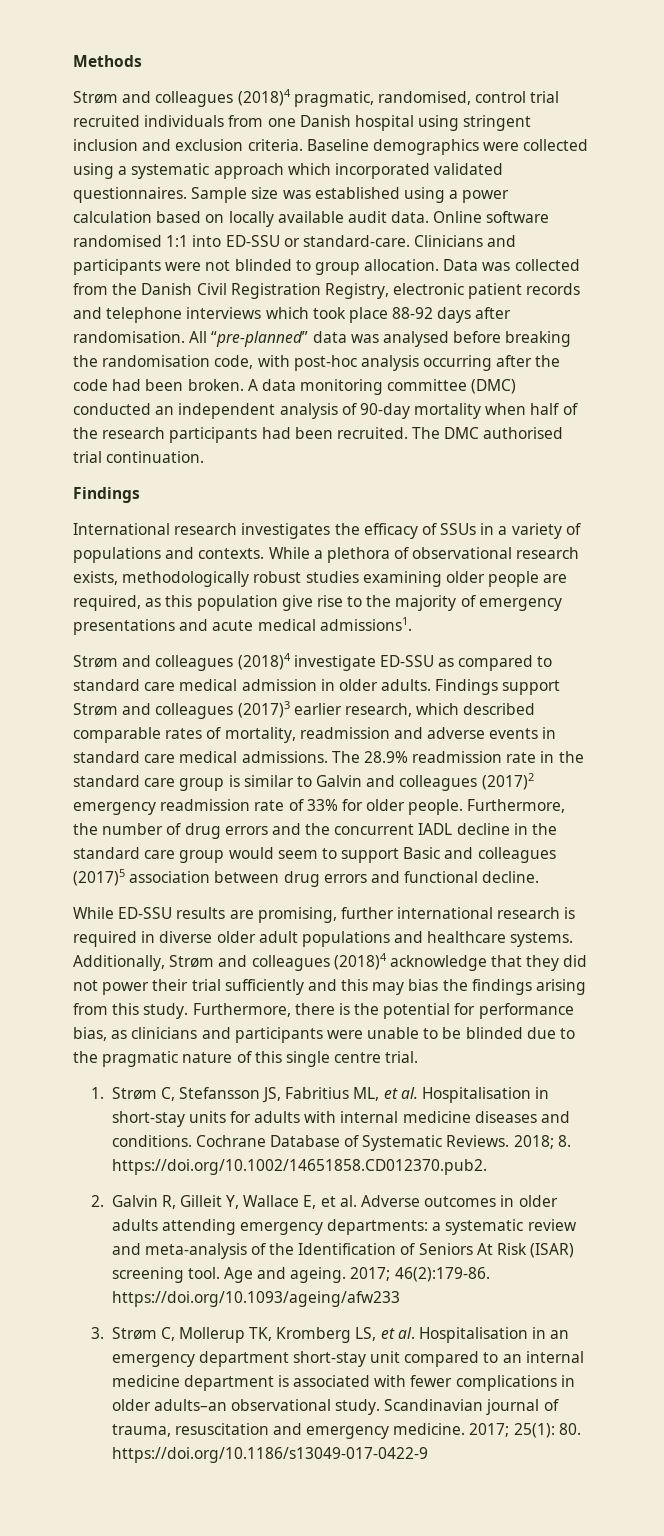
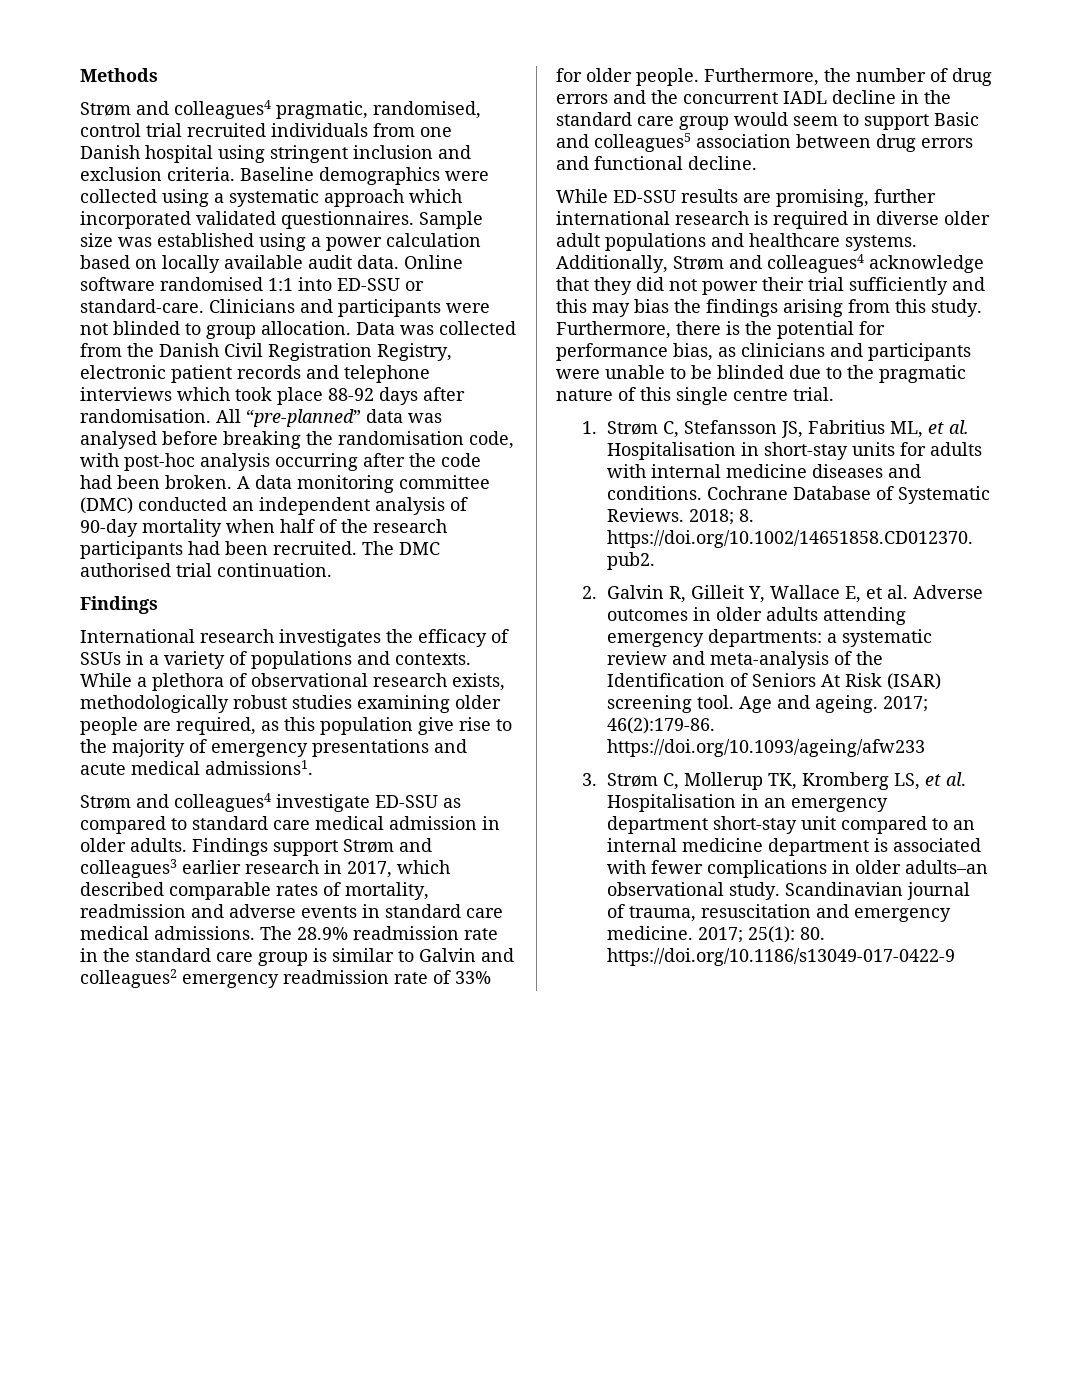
[155,89,291,107] colleagues (2018)4 -> [174,100,271,119] colleagues4
[155,653,291,671] colleagues (2018)4 -> [174,793,271,812] colleagues4
[155,701,412,719] colleagues (2017)3 earlier research, -> [80,859,392,878] colleagues3 earlier research in 2017,
[399,773,534,791] colleagues (2017)2 -> [80,969,177,988] colleagues2
[477,847,556,863] [73,869,125,886] colleagues (2017)5 -> [594,133,691,152] colleagues5
[251,953,387,971] colleagues (2018)4 -> [767,254,864,273] colleagues4

